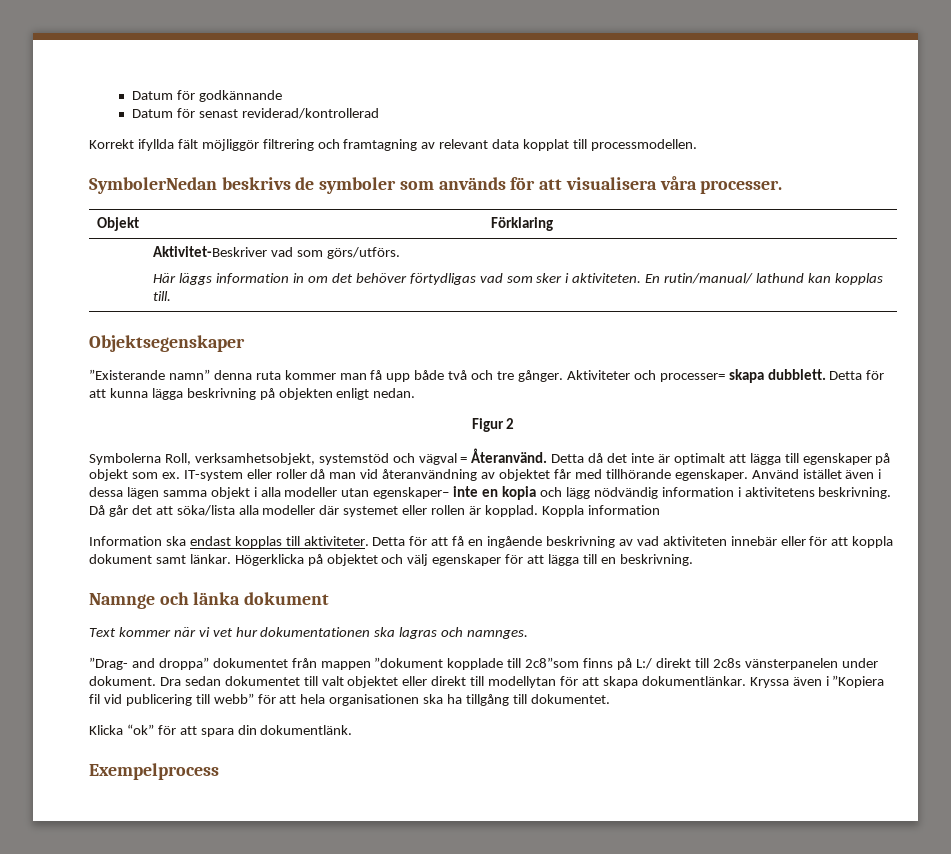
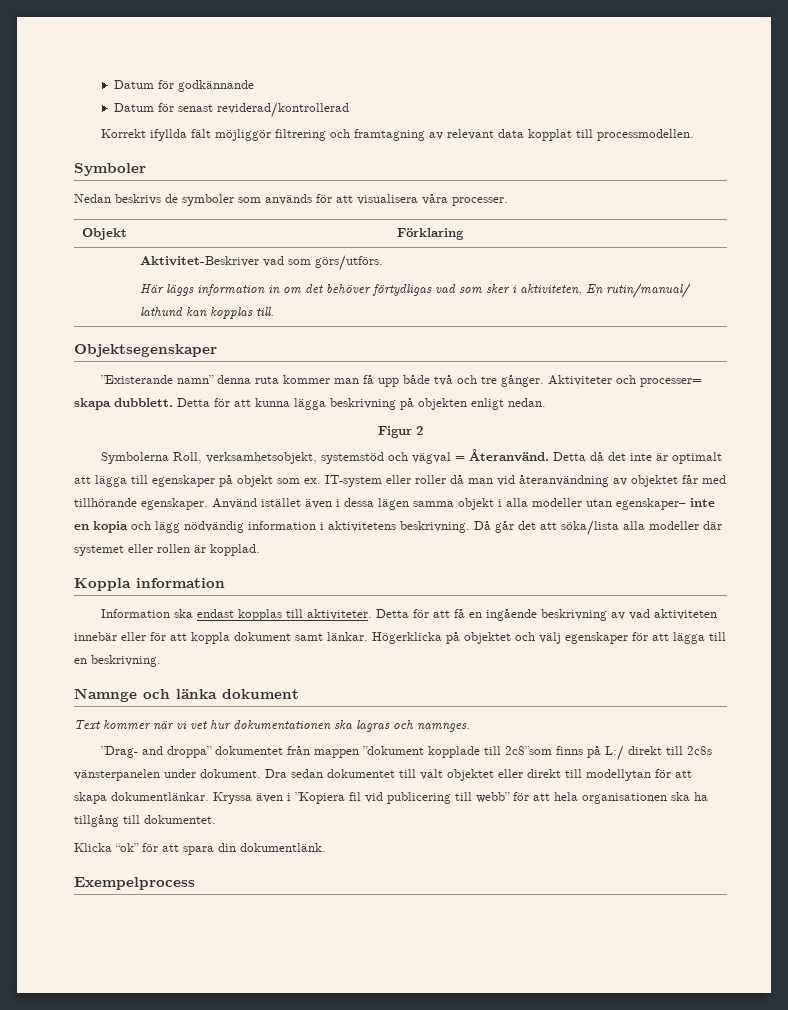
[89,177,217,194] SymbolerNedan -> [74,163,146,176] [74,194,111,203] Symboler // Nedan
(538, 511) none -> (260, 550) //

